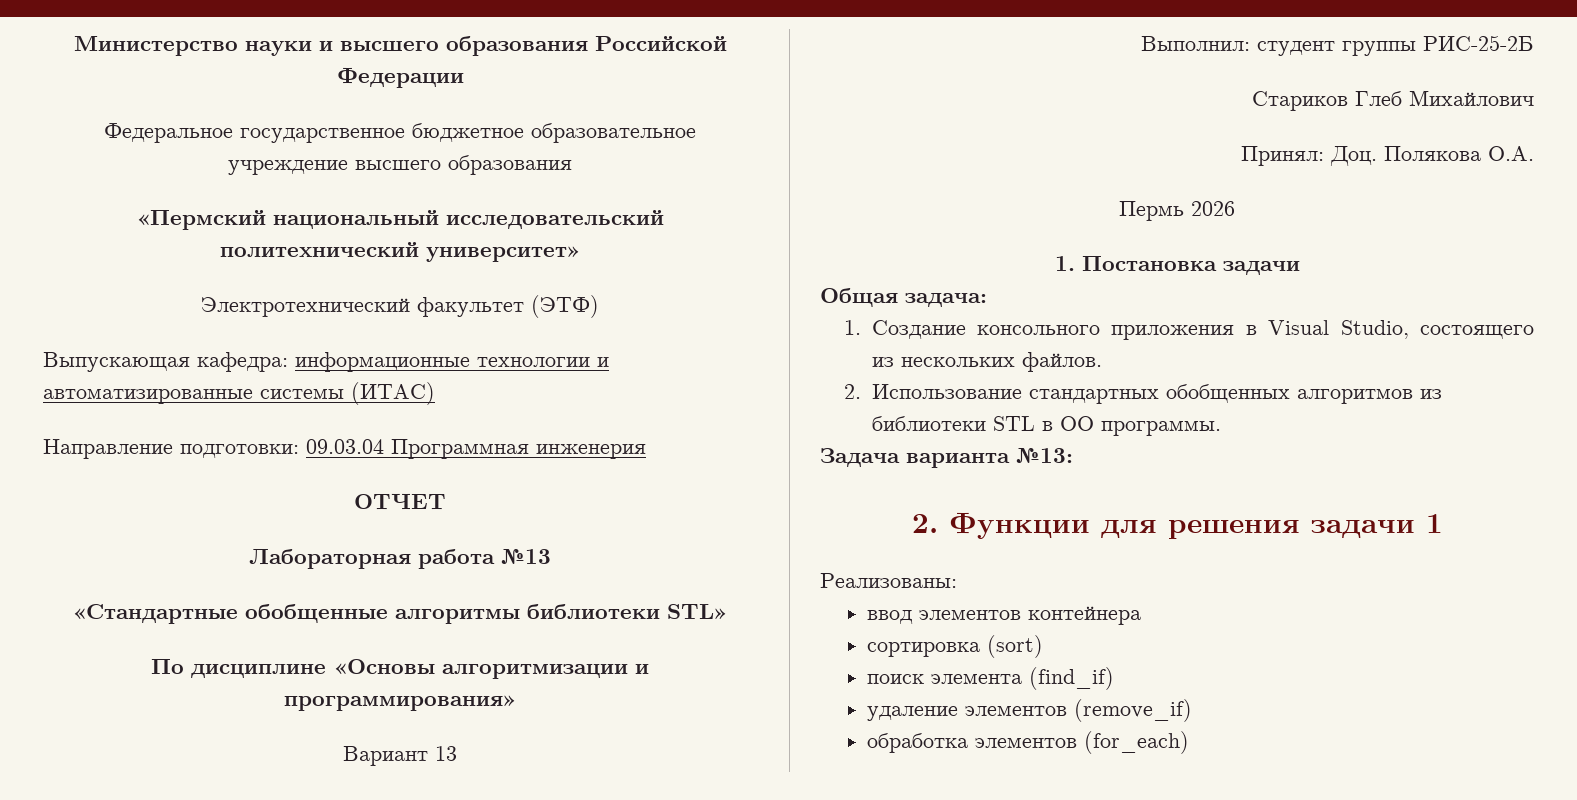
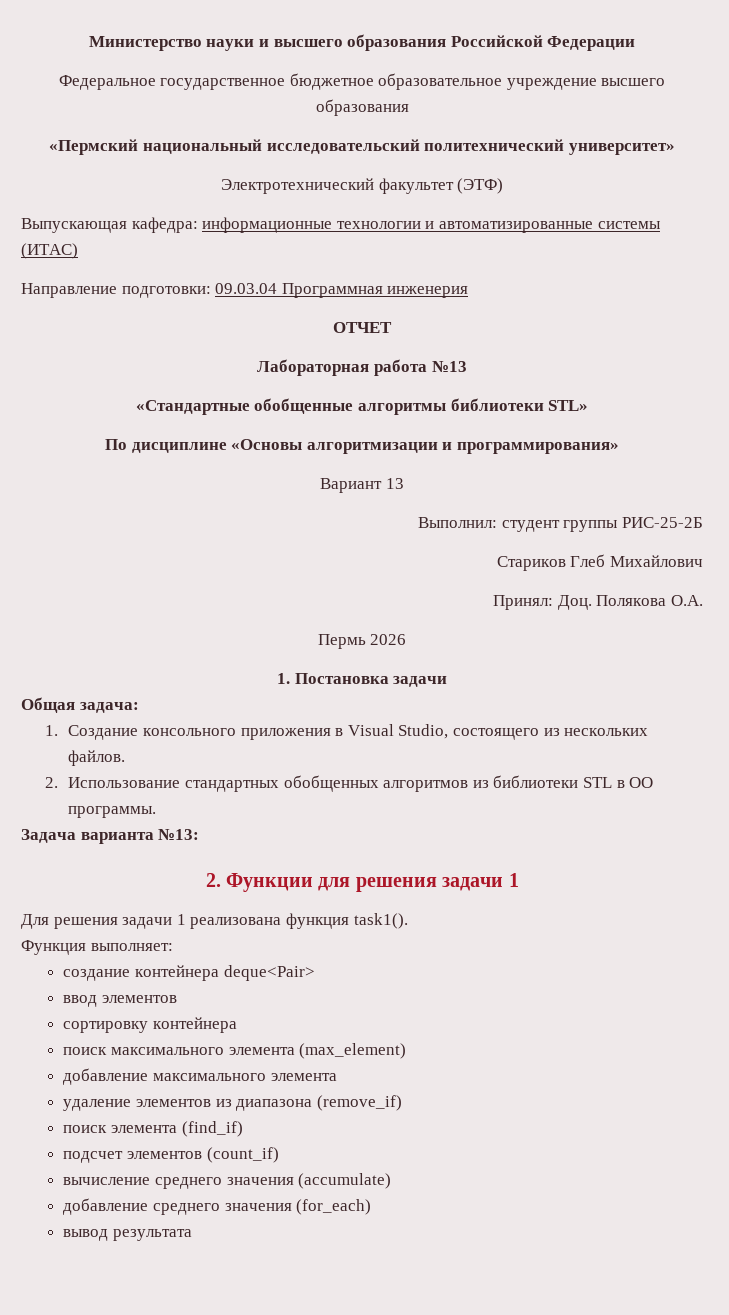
[820,573,957,588] Реализованы: -> [21,913,408,929] [21,940,173,955] [63,965,315,981] Для решения задачи 1 реализована функция task1(). // Функция выполняет: // создание контейнера deque<Pair>
(1022, 615) none -> [63,1021,149,1033] // сортировку
[867,635,1044,658] [867,667,1115,690] [867,699,1193,722] [867,733,1078,753] сортировка (sort) // поиск элемента (find_if) // удаление элементов (remove_if) // обработка элементов -> [63,1043,407,1059] [63,1068,337,1085] [63,1095,402,1111] [63,1121,243,1137] [63,1147,279,1163] [63,1173,392,1189] [63,1198,292,1215] поиск максимального элемента (max_element) // добавление максимального элемента // удаление элементов из диапазона (remove_if) // поиск элемента (find_if) // подсчет элементов (count_if) // вычисление среднего значения (accumulate) // добавление среднего значения
(1190, 742) none -> [63,1229,193,1241] // вывод результата

